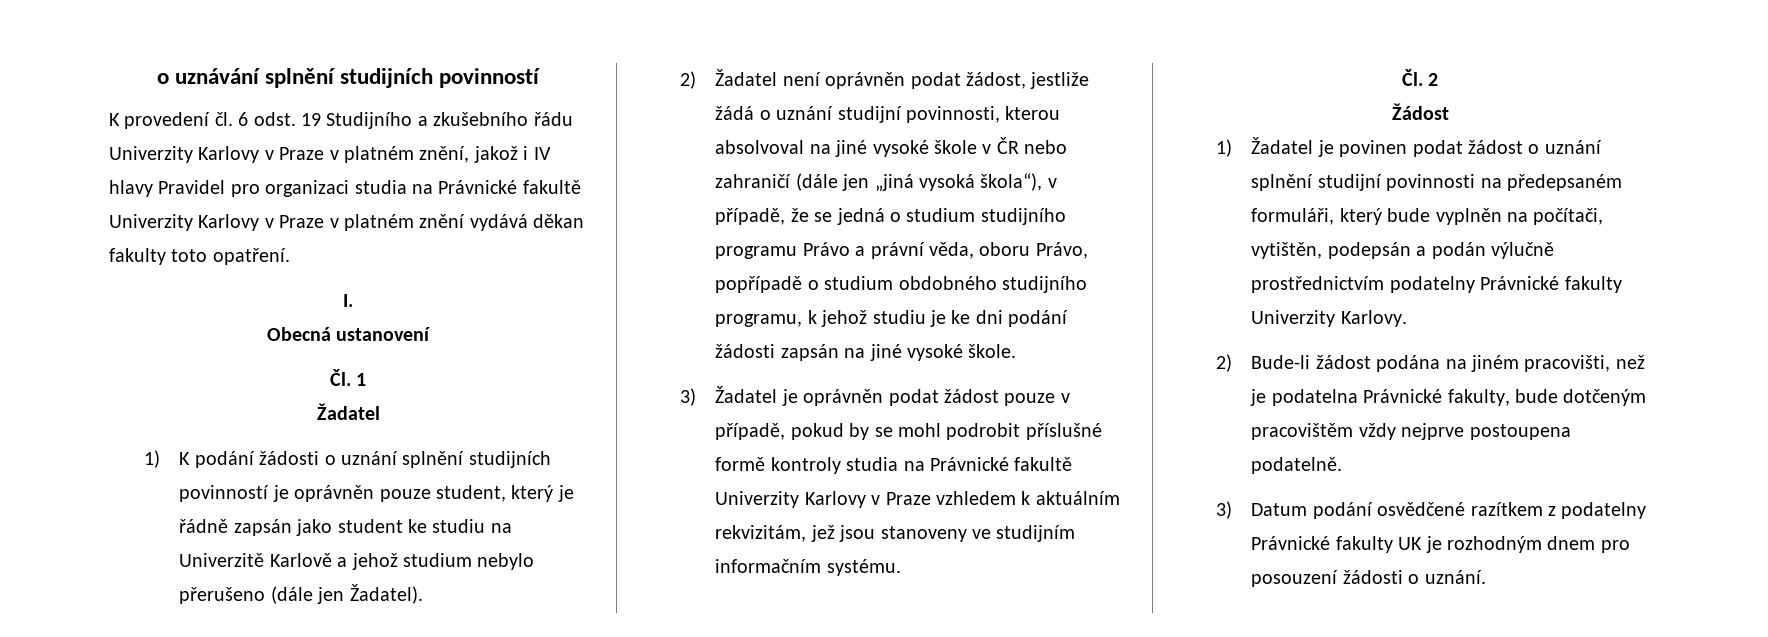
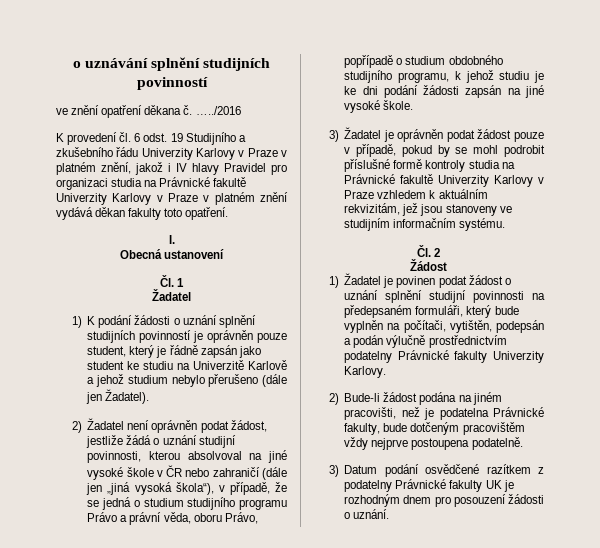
(541, 78) none -> [56,105,241,118] // ve znění opatření děkana č. …../2016

